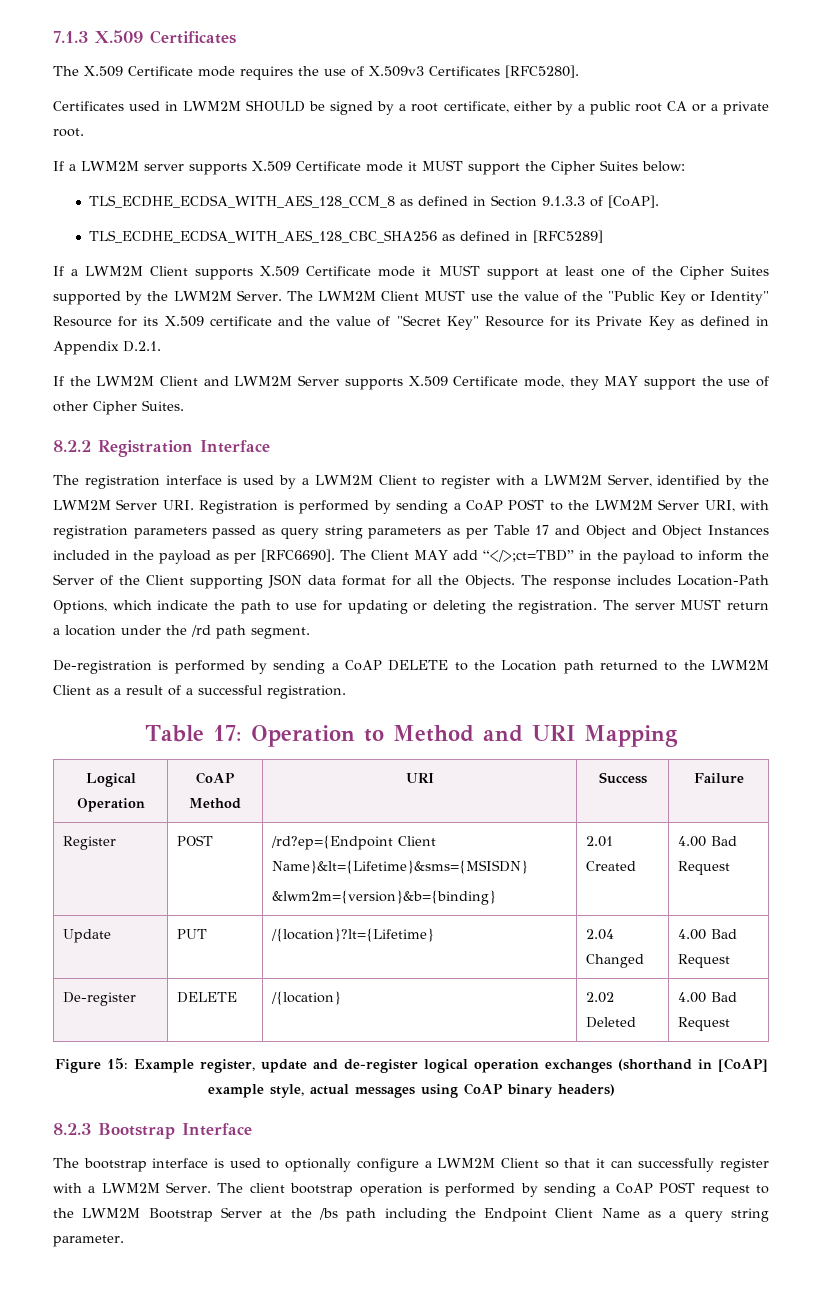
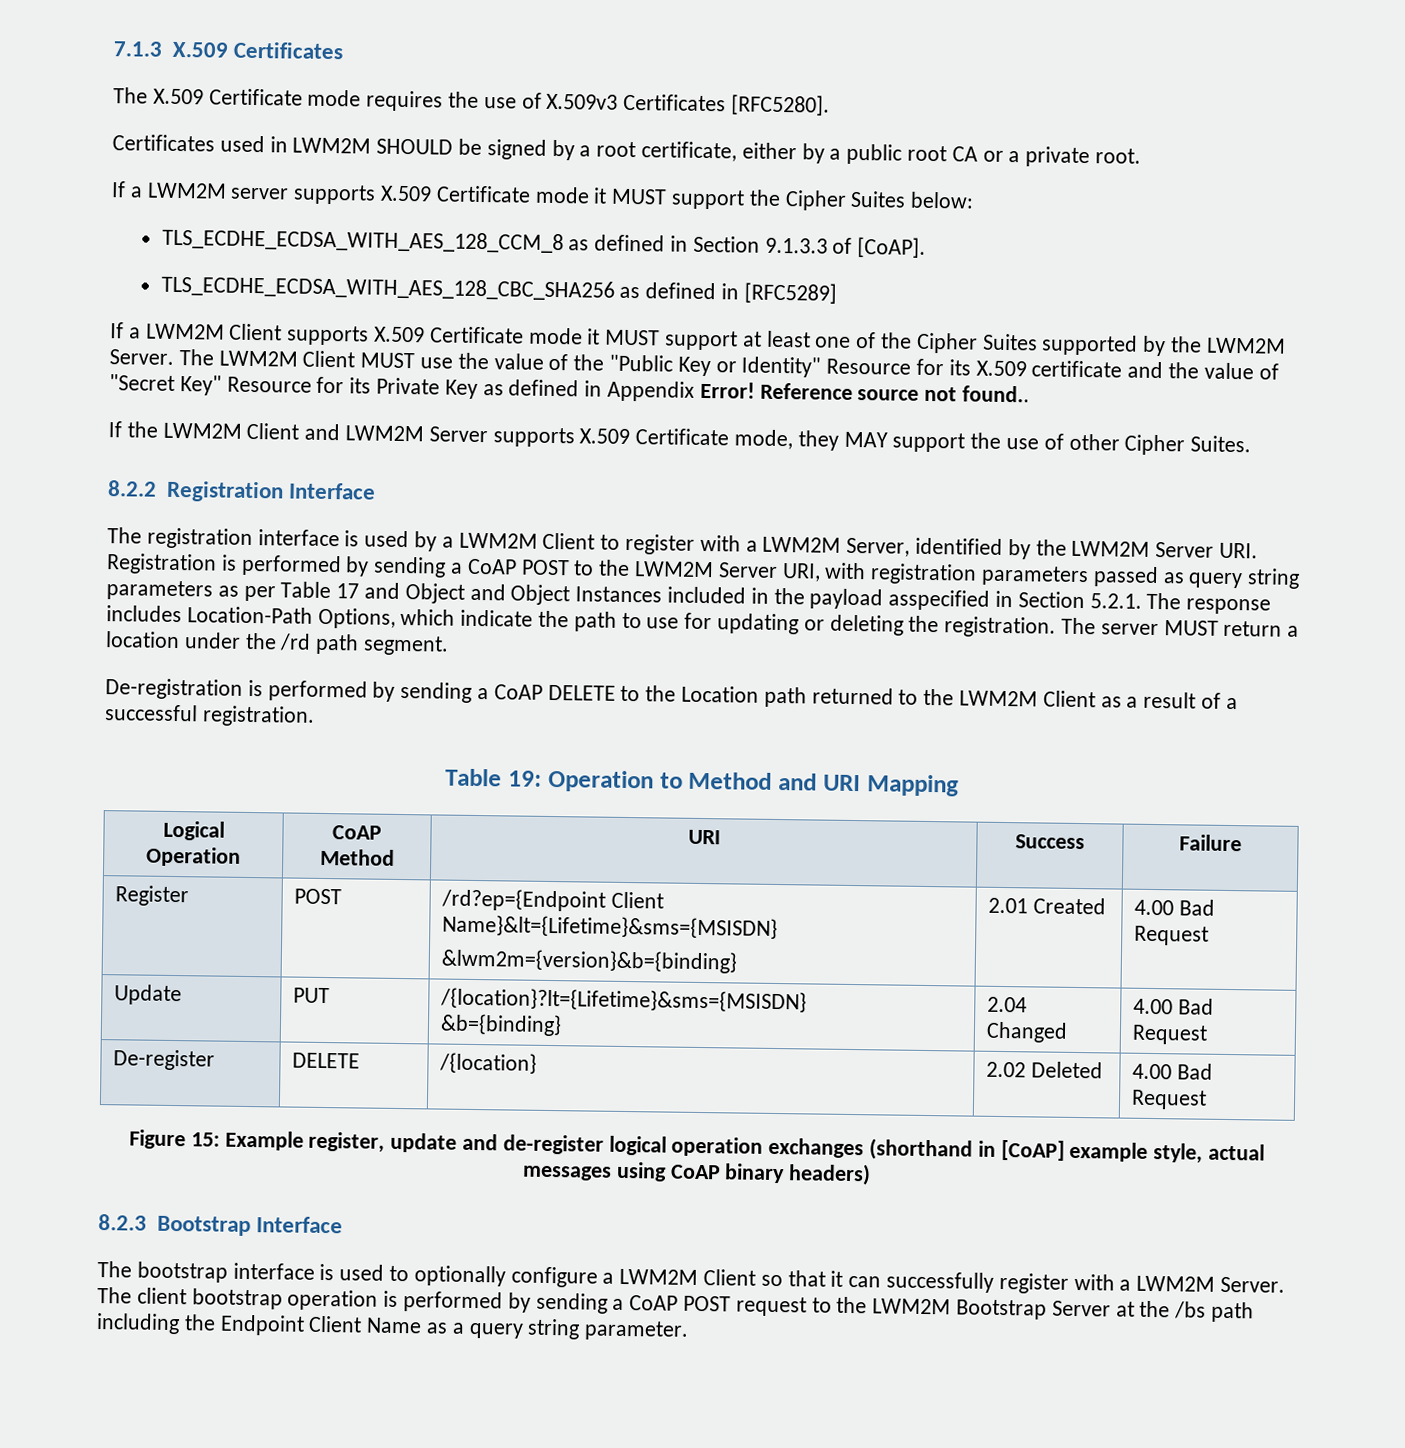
[123,341,161,352] D.2.1. -> [699,381,1031,403] Error! Reference source not found..
[216,549,770,564] [53,574,515,589] as per [RFC6690]. The Client MAY add “</>;ct=TBD” in the payload to inform the Server of the Client supporting JSON data format for all the Objects. -> [888,589,1142,611] asspecified in Section 5.2.1.
[212,725,242,741] 17: -> [508,770,543,787] 19:
[271,928,435,942] /{location}?lt={Lifetime} -> [440,987,808,1013] [440,1013,563,1037] /{location}?lt={Lifetime}&sms={MSISDN} // &b={binding}

